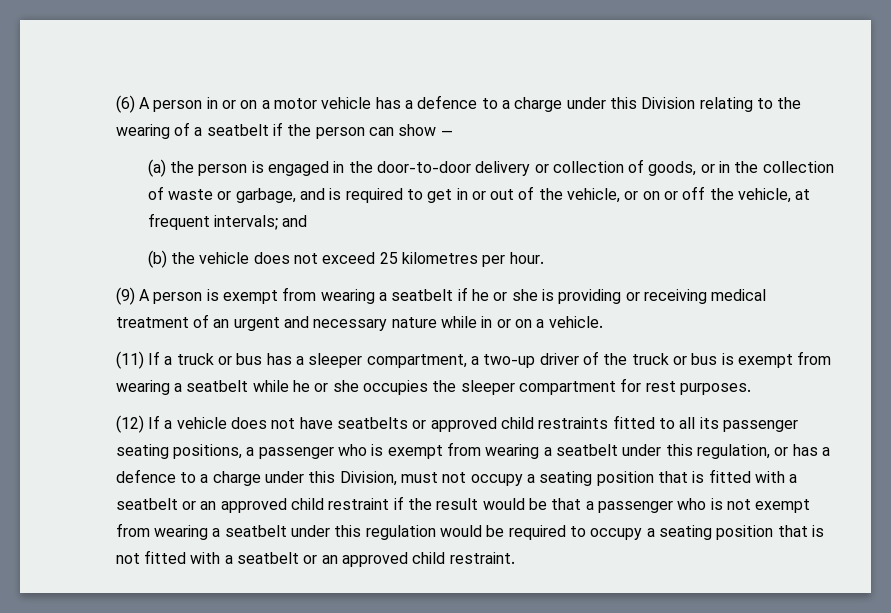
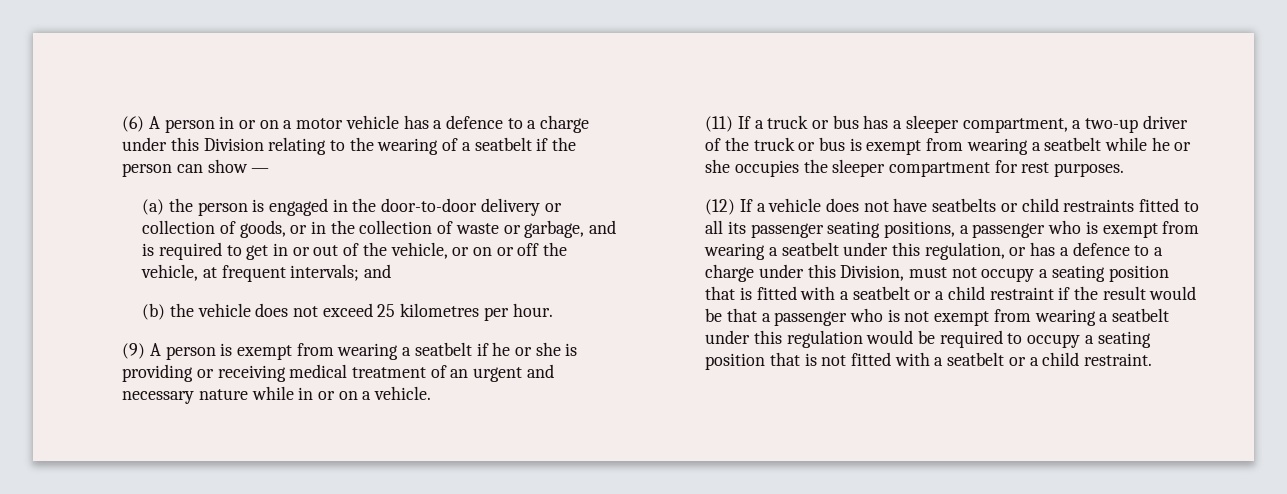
[430,417,497,432] approved -> (1018, 207) none
[200,498,287,513] an approved -> [935,291,945,300] a
[321,552,408,567] an approved -> [1029,357,1039,366] a

